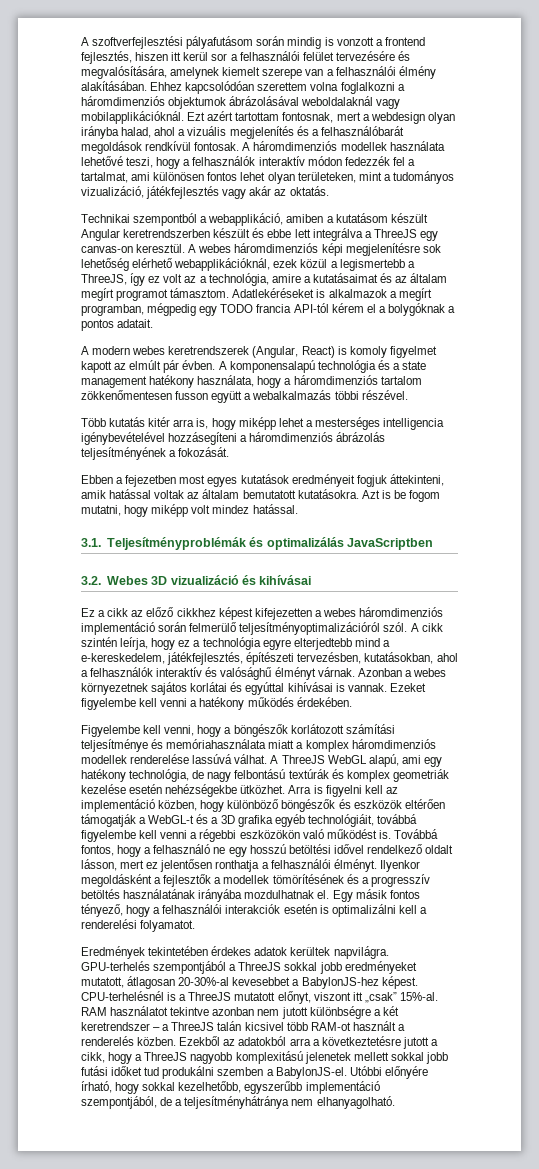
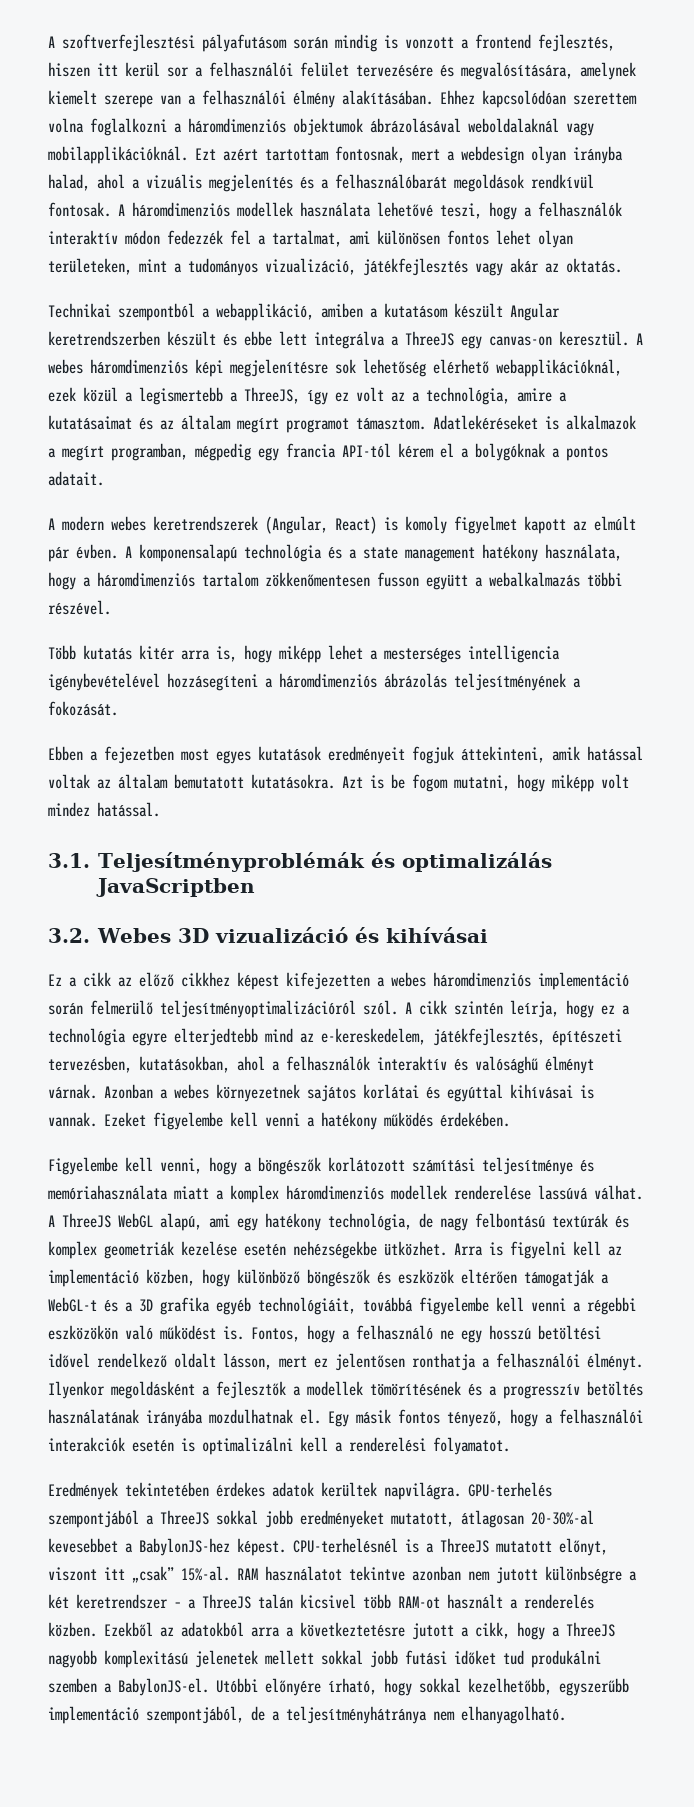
[220,304,254,313] TODO -> (279, 454) none
[382,640,390,647] a -> [300,1033,314,1043] az
[393,829,438,839] [81,845,114,856] Továbbá fontos, -> [251,1327,300,1342] Fontos,

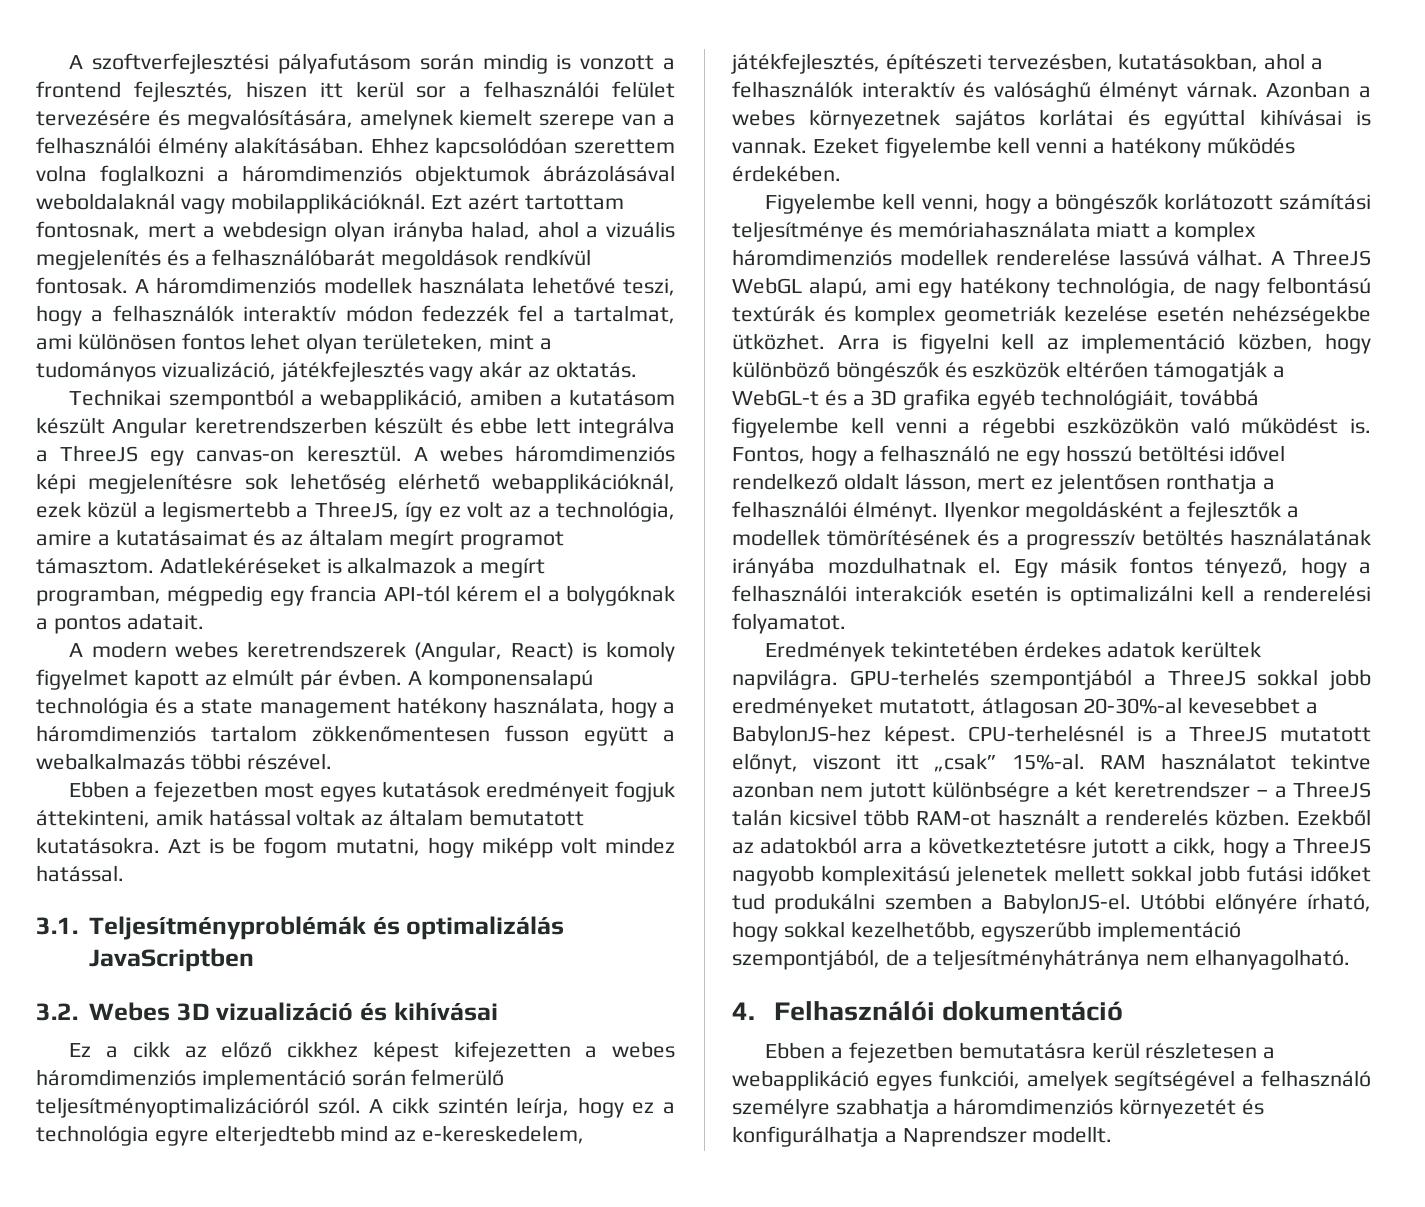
[48,645,560,663] [48,673,581,691] [48,701,118,716] // Több kutatás kitér arra is, hogy miképp lehet a mesterséges intelligencia igénybevételével hozzásegíteni a háromdimenziós ábrázolás teljesítményének a fokozását. -> (332, 761) none
(566, 1715) none -> [732,1001,1124,1021] [765,1042,1276,1063] [732,1070,1371,1091] [732,1098,1265,1119] [732,1126,1113,1147] // 4. Felhasználói dokumentáció // Ebben a fejezetben bemutatásra kerül részletesen a webapplikáció egyes funkciói, amelyek segítségével a felhasználó személyre szabhatja a háromdimenziós környezetét és konfigurálhatja a Naprendszer modellt.

